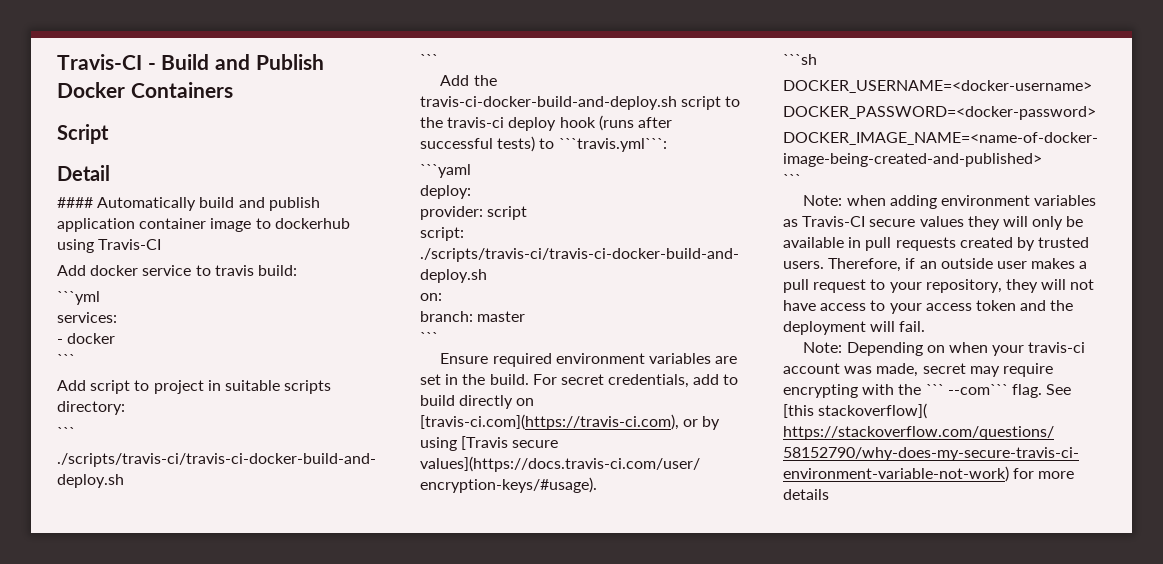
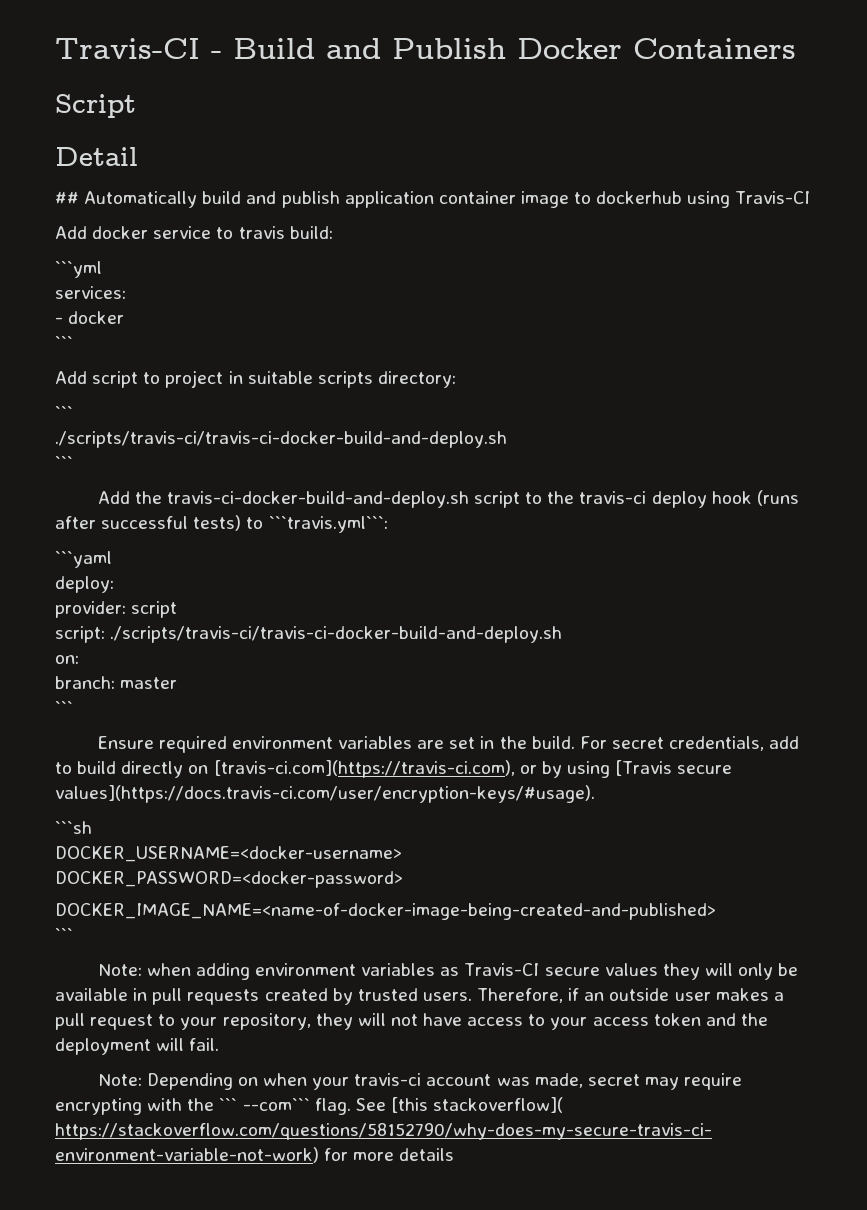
[57,197,93,208] #### -> [55,191,79,204] ##

